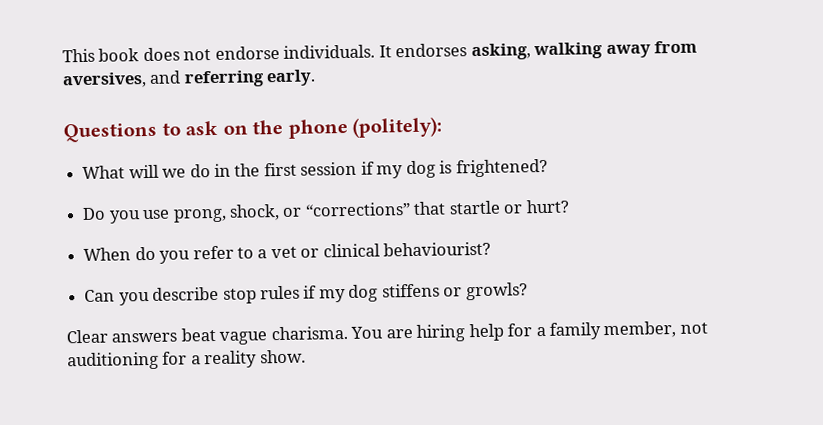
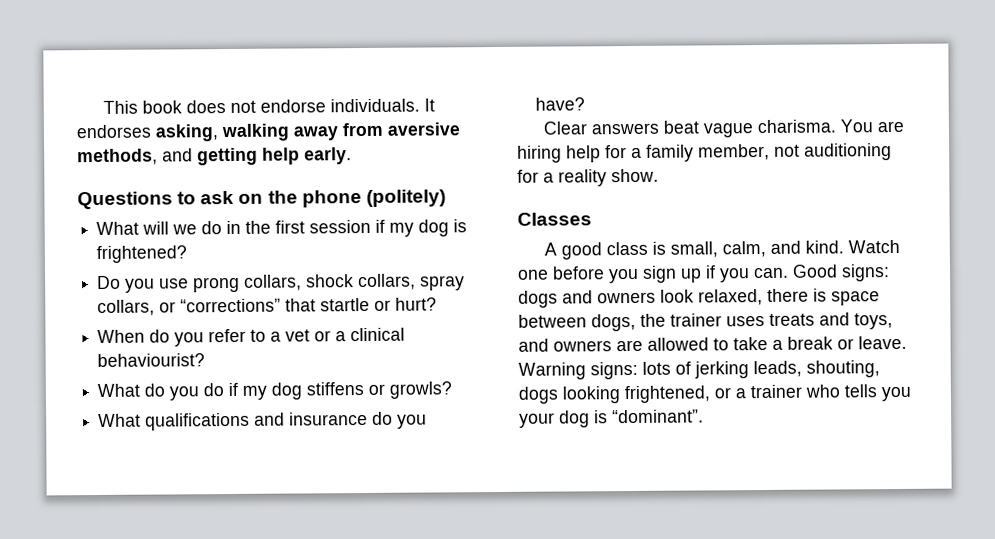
[62,70,265,89] aversives, and referring -> [387,122,460,136] [77,147,300,166] aversive methods, and getting help
[352,116,443,138] (politely): -> [365,189,446,207] (politely)
[172,204,280,223] prong, shock, -> [193,273,466,293] [97,299,156,317] prong collars, shock collars, spray collars,
(320, 253) none -> [335,331,347,342] a
[84,285,300,306] Can you describe stop rules -> [97,383,225,401] What do you do
(528, 291) none -> [98,411,428,431] [535,97,586,111] // What qualifications and insurance do you have?
(306, 356) none -> [517,212,592,226] [543,239,900,260] [518,264,890,284] [518,288,880,308] [518,312,893,332] [518,335,907,352] [518,360,880,380] [518,384,911,404] [519,409,704,428] // Classes // A good class is small, calm, and kind. Watch one before you sign up if you can. Good signs: dogs and owners look relaxed, there is space between dogs, the trainer uses treats and toys, and owners are allowed to take a break or leave. Warning signs: lots of jerking leads, shouting, dogs looking frightened, or a trainer who tells you your dog is “dominant”.

